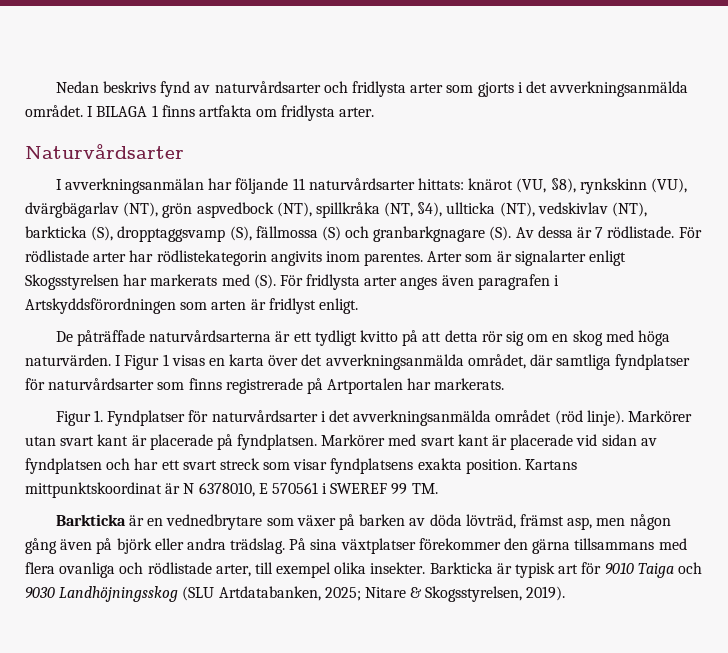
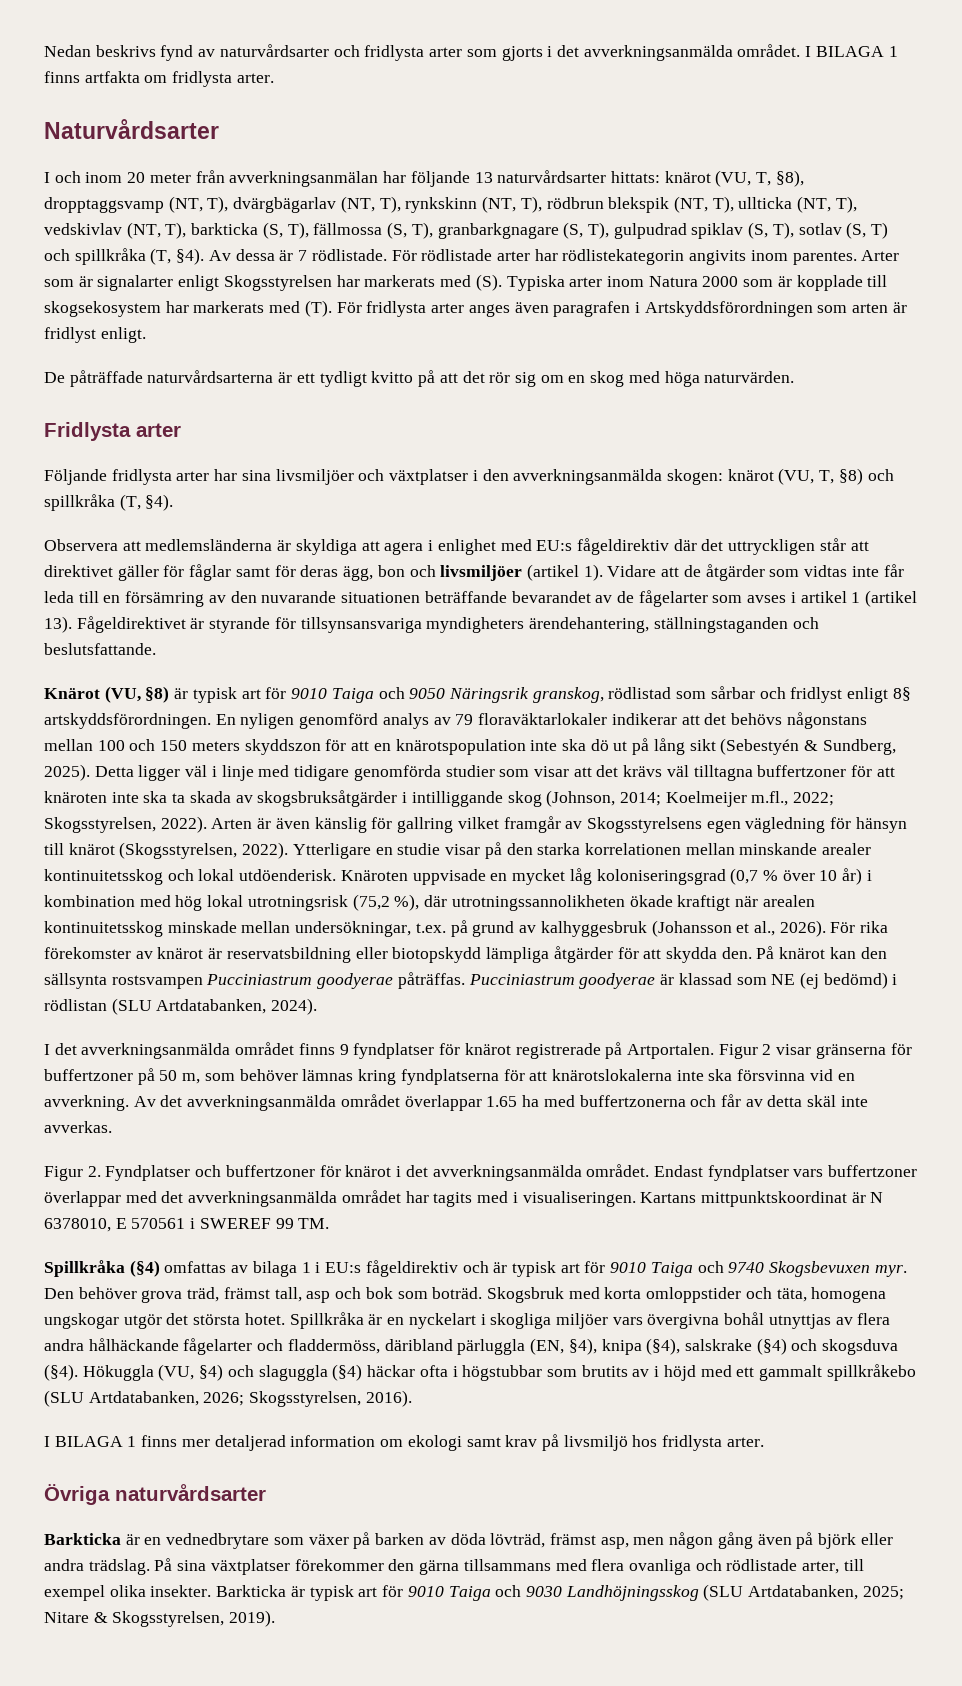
(62, 184) none -> [54,170,225,183] och inom 20 meter från
[292,178,305,190] 11 -> [474,172,493,183] 13
[550,178,687,194] [25,202,648,218] [25,226,512,242] §8), rynkskinn (VU), dvärgbägarlav (NT), grön aspvedbock (NT), spillkråka (NT, §4), ullticka (NT), vedskivlav (NT), barkticka (S), dropptaggsvamp (S), fällmossa (S) och granbarkgnagare (S). -> [756,170,804,187] [44,196,857,213] [44,222,889,239] [44,248,205,265] T, §8), dropptaggsvamp (NT, T), dvärgbägarlav (NT, T), rynkskinn (NT, T), rödbrun blekspik (NT, T), ullticka (NT, T), vedskivlav (NT, T), barkticka (S, T), fällmossa (S, T), granbarkgnagare (S, T), gulpudrad spiklav (S, T), sotlav (S, T) och spillkråka (T, §4).
(276, 281) none -> [506,275,888,291] [44,300,332,317] Typiska arter inom Natura 2000 som är kopplade till skogsekosystem har markerats med (T).
[444,330,478,342] detta -> [462,371,485,383] det
[115,354,691,370] [25,378,505,394] [55,410,692,426] [25,434,657,450] [25,458,521,474] I Figur 1 visas en karta över det avverkningsanmälda området, där samtliga fyndplatser för naturvårdsarter som finns registrerade på Artportalen har markerats. // Figur 1. Fyndplatser för naturvårdsarter i det avverkningsanmälda området (röd linje). Markörer utan svart kant är placerade på fyndplatsen. Markörer med svart kant är placerade vid sidan av fyndplatsen och har ett svart streck som visar fyndplatsens exakta position. -> [44,422,181,441] [44,468,894,485] [44,494,174,511] [44,538,869,555] [44,564,904,581] [44,590,918,607] [44,616,819,633] [44,643,156,655] [44,686,911,703] [44,712,867,729] [44,738,896,755] [44,764,895,781] [44,790,835,807] [44,816,907,833] [44,842,872,859] [44,868,872,885] [44,894,815,911] [44,920,889,937] [44,946,887,963] [44,972,898,989] [44,998,318,1015] [44,1042,912,1059] [44,1068,855,1085] [44,1094,868,1111] [44,1121,112,1133] [44,1164,918,1181] [44,1190,636,1207] // Fridlysta arter // Följande fridlysta arter har sina livsmiljöer och växtplatser i den avverkningsanmälda skogen: knärot (VU, T, §8) och spillkråka (T, §4). // Observera att medlemsländerna är skyldiga att agera i enlighet med EU:s fågeldirektiv där det uttryckligen står att direktivet gäller för fåglar samt för deras ägg, bon och livsmiljöer (artikel 1). Vidare att de åtgärder som vidtas inte får leda till en försämring av den nuvarande situationen beträffande bevarandet av de fågelarter som avses i artikel 1 (artikel 13). Fågeldirektivet är styrande för tillsynsansvariga myndigheters ärendehantering, ställningstaganden och beslutsfattande. // Knärot (VU, §8) är typisk art för 9010 Taiga och 9050 Näringsrik granskog, rödlistad som sårbar och fridlyst enligt 8§ artskyddsförordningen. En nyligen genomförd analys av 79 floraväktarlokaler indikerar att det behövs någonstans mellan 100 och 150 meters skyddszon för att en knärotspopulation inte ska dö ut på lång sikt (Sebestyén & Sundberg, 2025). Detta ligger väl i linje med tidigare genomförda studier som visar att det krävs väl tilltagna buffertzoner för att knäroten inte ska ta skada av skogsbruksåtgärder i intilliggande skog (Johnson, 2014; Koelmeijer m.fl., 2022; Skogsstyrelsen, 2022). Arten är även känslig för gallring vilket framgår av Skogsstyrelsens egen vägledning för hänsyn till knärot (Skogsstyrelsen, 2022). Ytterligare en studie visar på den starka korrelationen mellan minskande arealer kontinuitetsskog och lokal utdöenderisk. Knäroten uppvisade en mycket låg koloniseringsgrad (0,7 % över 10 år) i kombination med hög lokal utrotningsrisk (75,2 %), där utrotningssannolikheten ökade kraftigt när arealen kontinuitetsskog minskade mellan undersökningar, t.ex. på grund av kalhyggesbruk (Johansson et al., 2026). För rika förekomster av knärot är reservatsbildning eller biotopskydd lämpliga åtgärder för att skydda den. På knärot kan den sällsynta rostsvampen Pucciniastrum goodyerae påträffas. Pucciniastrum goodyerae är klassad som NE (ej bedömd) i rödlistan (SLU Artdatabanken, 2024). // I det avverkningsanmälda området finns 9 fyndplatser för knärot registrerade på Artportalen. Figur 2 visar gränserna för buffertzoner på 50 m, som behöver lämnas kring fyndplatserna för att knärotslokalerna inte ska försvinna vid en avverkning. Av det avverkningsanmälda området överlappar 1.65 ha med buffertzonerna och får av detta skäl inte avverkas. // Figur 2. Fyndplatser och buffertzoner för knärot i det avverkningsanmälda området. Endast fyndplatser vars buffertzoner överlappar med det avverkningsanmälda området har tagits med i visualiseringen.
(438, 488) none -> [44,1260,907,1277] [44,1287,887,1303] [44,1312,891,1329] [44,1338,899,1355] [44,1364,916,1381] [44,1390,412,1407] [44,1434,764,1451] [44,1484,266,1505] // Spillkråka (§4) omfattas av bilaga 1 i EU:s fågeldirektiv och är typisk art för 9010 Taiga och 9740 Skogsbevuxen myr. Den behöver grova träd, främst tall, asp och bok som boträd. Skogsbruk med korta omloppstider och täta, homogena ungskogar utgör det största hotet. Spillkråka är en nyckelart i skogliga miljöer vars övergivna bohål utnyttjas av flera andra hålhäckande fågelarter och fladdermöss, däribland pärluggla (EN, §4), knipa (§4), salskrake (§4) och skogsduva (§4). Hökuggla (VU, §4) och slaguggla (§4) häckar ofta i högstubbar som brutits av i höjd med ett gammalt spillkråkebo (SLU Artdatabanken, 2026; Skogsstyrelsen, 2016). // I BILAGA 1 finns mer detaljerad information om ekologi samt krav på livsmiljö hos fridlysta arter. // Övriga naturvårdsarter

